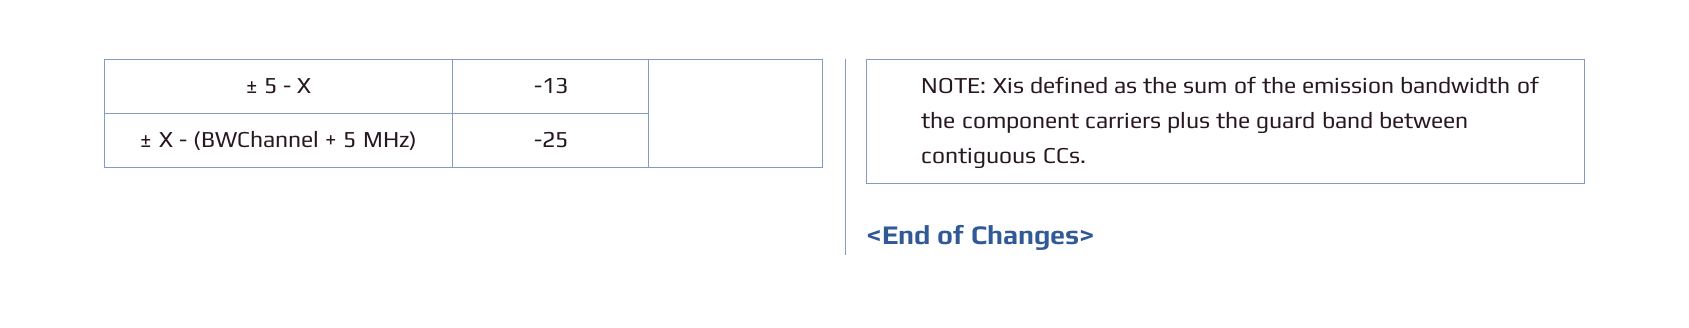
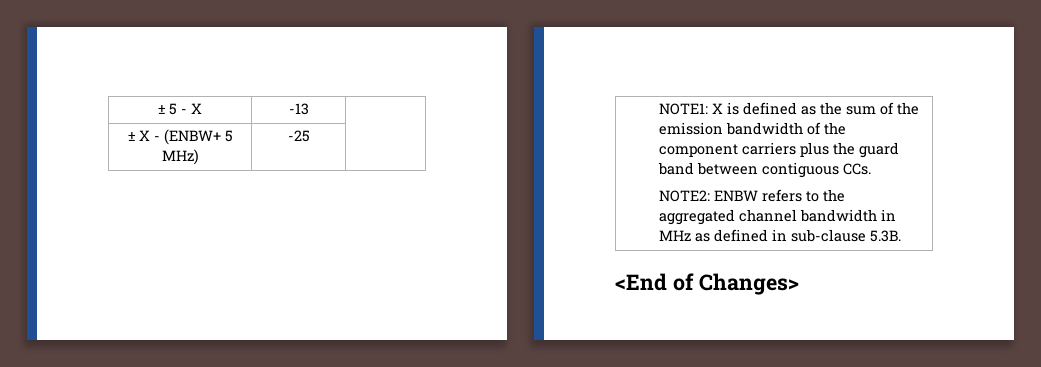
[193,130,338,150] (BWChannel + -> [163,129,221,145] (ENBW+
[921,77,1024,94] NOTE: Xis -> [658,102,739,115] NOTE1: X is
(1086, 155) none -> [658,189,845,202] [658,209,896,225] [658,229,901,242] // NOTE2: ENBW refers to the aggregated channel bandwidth in MHz as defined in sub-clause 5.3B.

